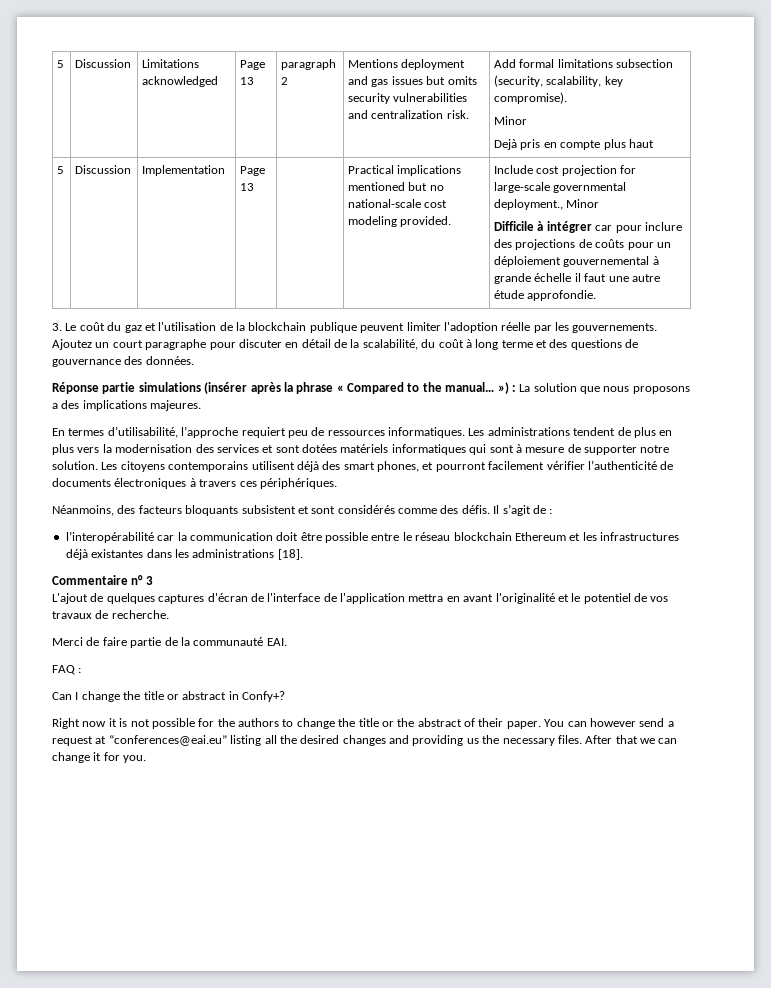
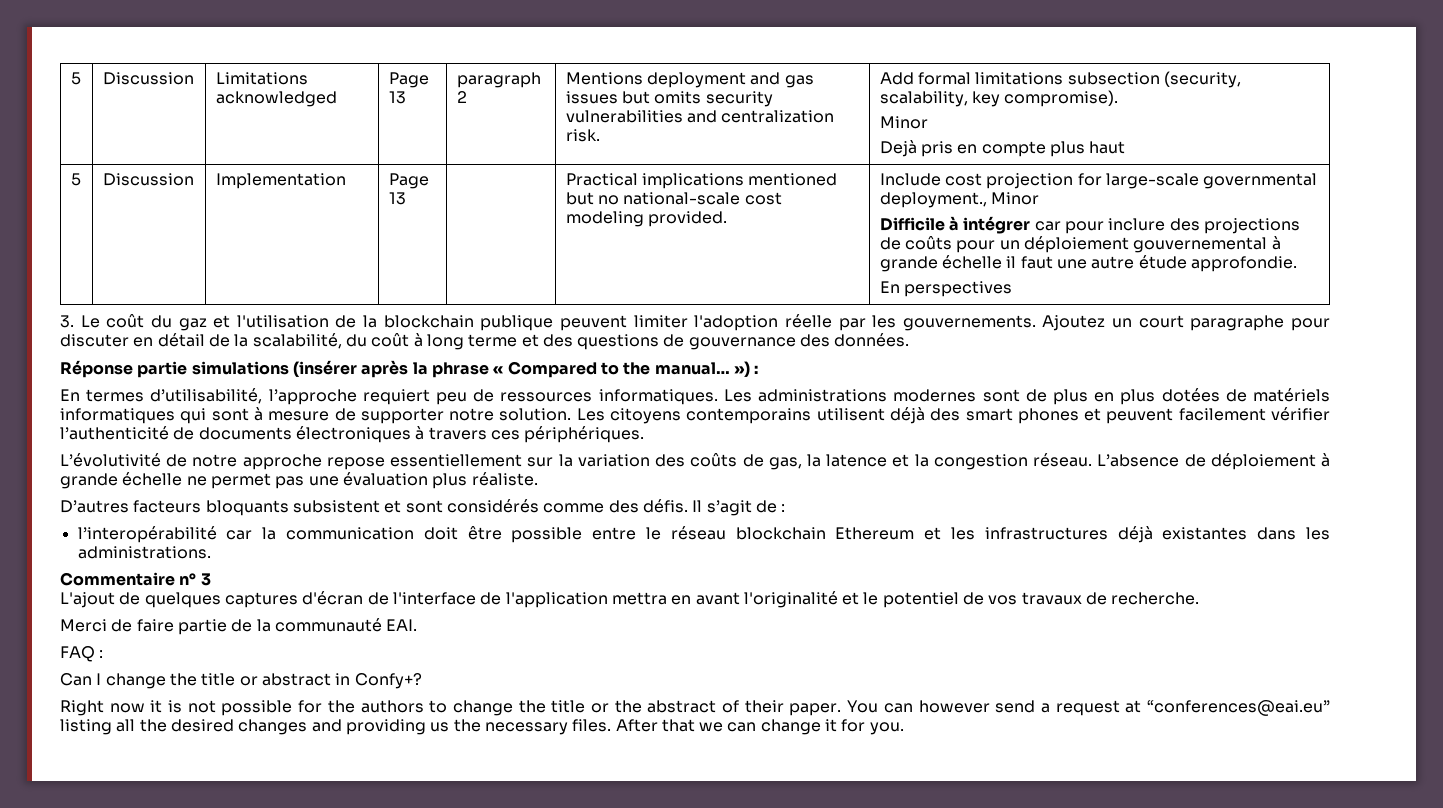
(597, 295) none -> [879,281,1012,297] // En perspectives
[519,383,690,394] [52,400,202,411] La solution que nous proposons a des implications majeures. -> (759, 369) none
[573,427,616,436] tendent -> [893,389,1020,402] modernes sont
[77,444,337,453] vers la modernisation des services et sont dotées -> [1161,388,1247,402] dotées de
[377,461,486,472] phones, et pourront -> [1017,408,1174,424] phones et peuvent
[52,505,136,516] Néanmoins, des -> [60,453,1331,470] [60,472,538,489] [60,500,129,513] L’évolutivité de notre approche repose essentiellement sur la variation des coûts de gas, la latence et la congestion réseau. L’absence de déploiement à grande échelle ne permet pas une évaluation plus réaliste. // D’autres
[192,549,303,560] administrations [18]. -> [77,546,211,559] administrations.

